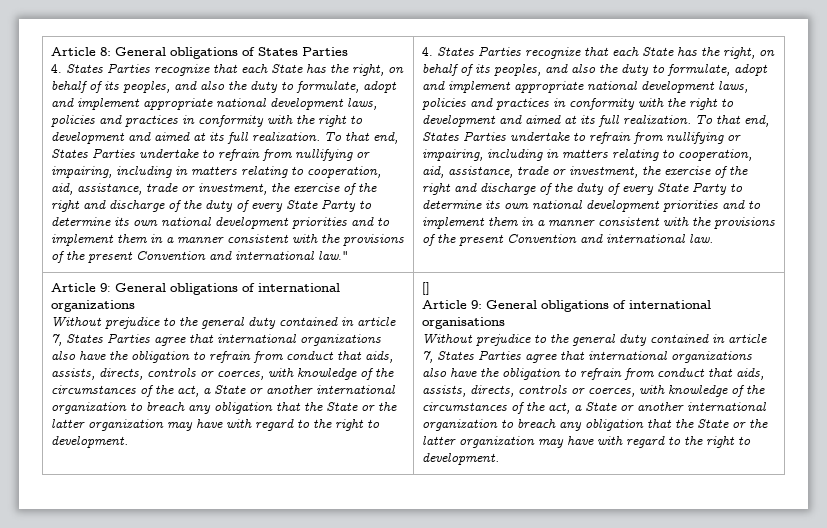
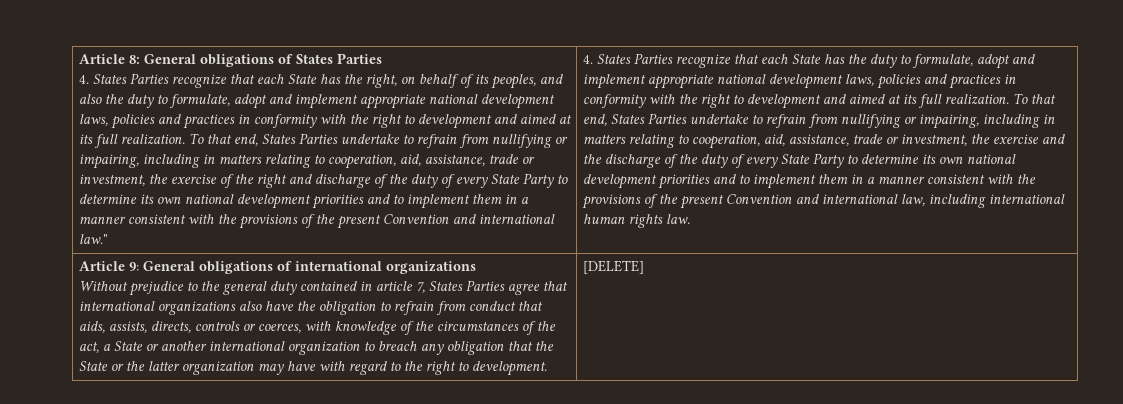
[722,47,775,59] [421,64,618,76] right, on behalf of its peoples, and also the -> (867, 59) none
[713,166,748,178] [421,183,477,195] of the right and -> [1041,134,1065,144] [582,154,602,164] and the
(686, 238) none -> [900,194,1065,208] [582,214,663,228] law, including international human rights
[421,282,430,295] [421,300,711,312] [421,317,505,329] [421,333,767,346] [421,350,752,363] [421,368,764,380] [421,385,765,397] [421,402,767,414] [421,419,768,431] [421,436,751,448] [421,453,499,465] [] // Article 9: General obligations of international organisations // Without prejudice to the general duty contained in article 7, States Parties agree that international organizations also have the obligation to refrain from conduct that aids, assists, directs, controls or coerces, with knowledge of the circumstances of the act, a State or another international organization to breach any obligation that the State or the latter organization may have with regard to the right to development. -> [582,260,644,274] [DELETE]

